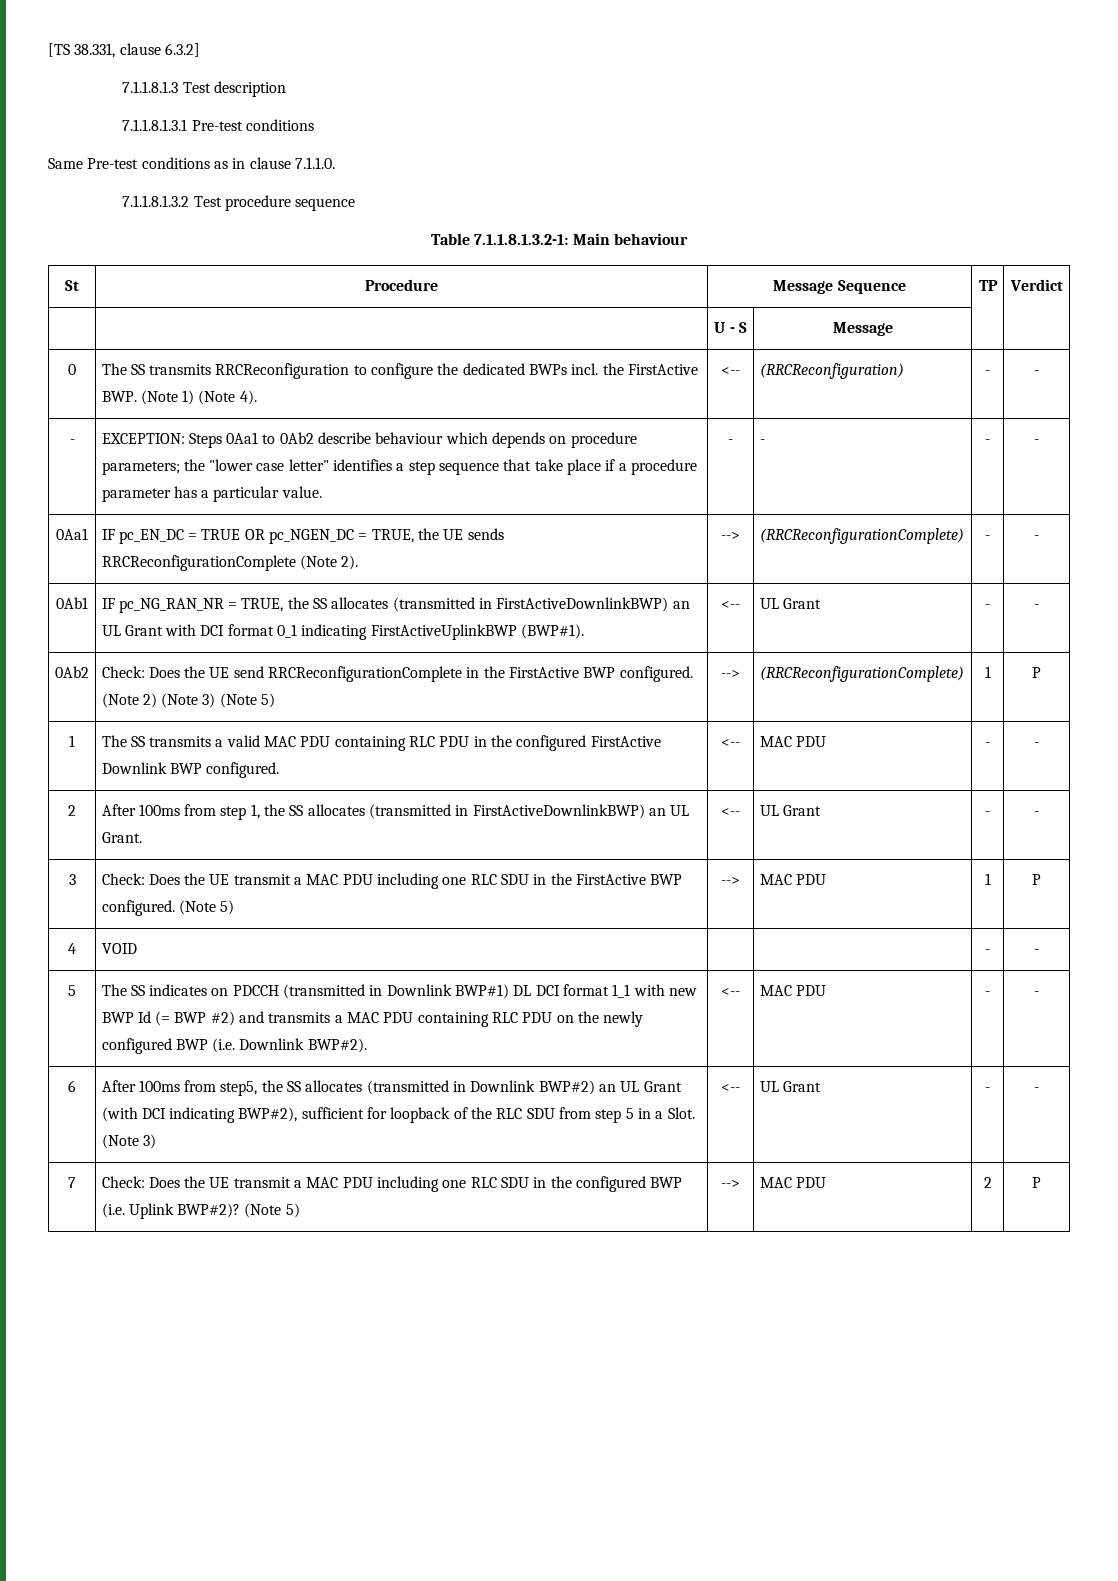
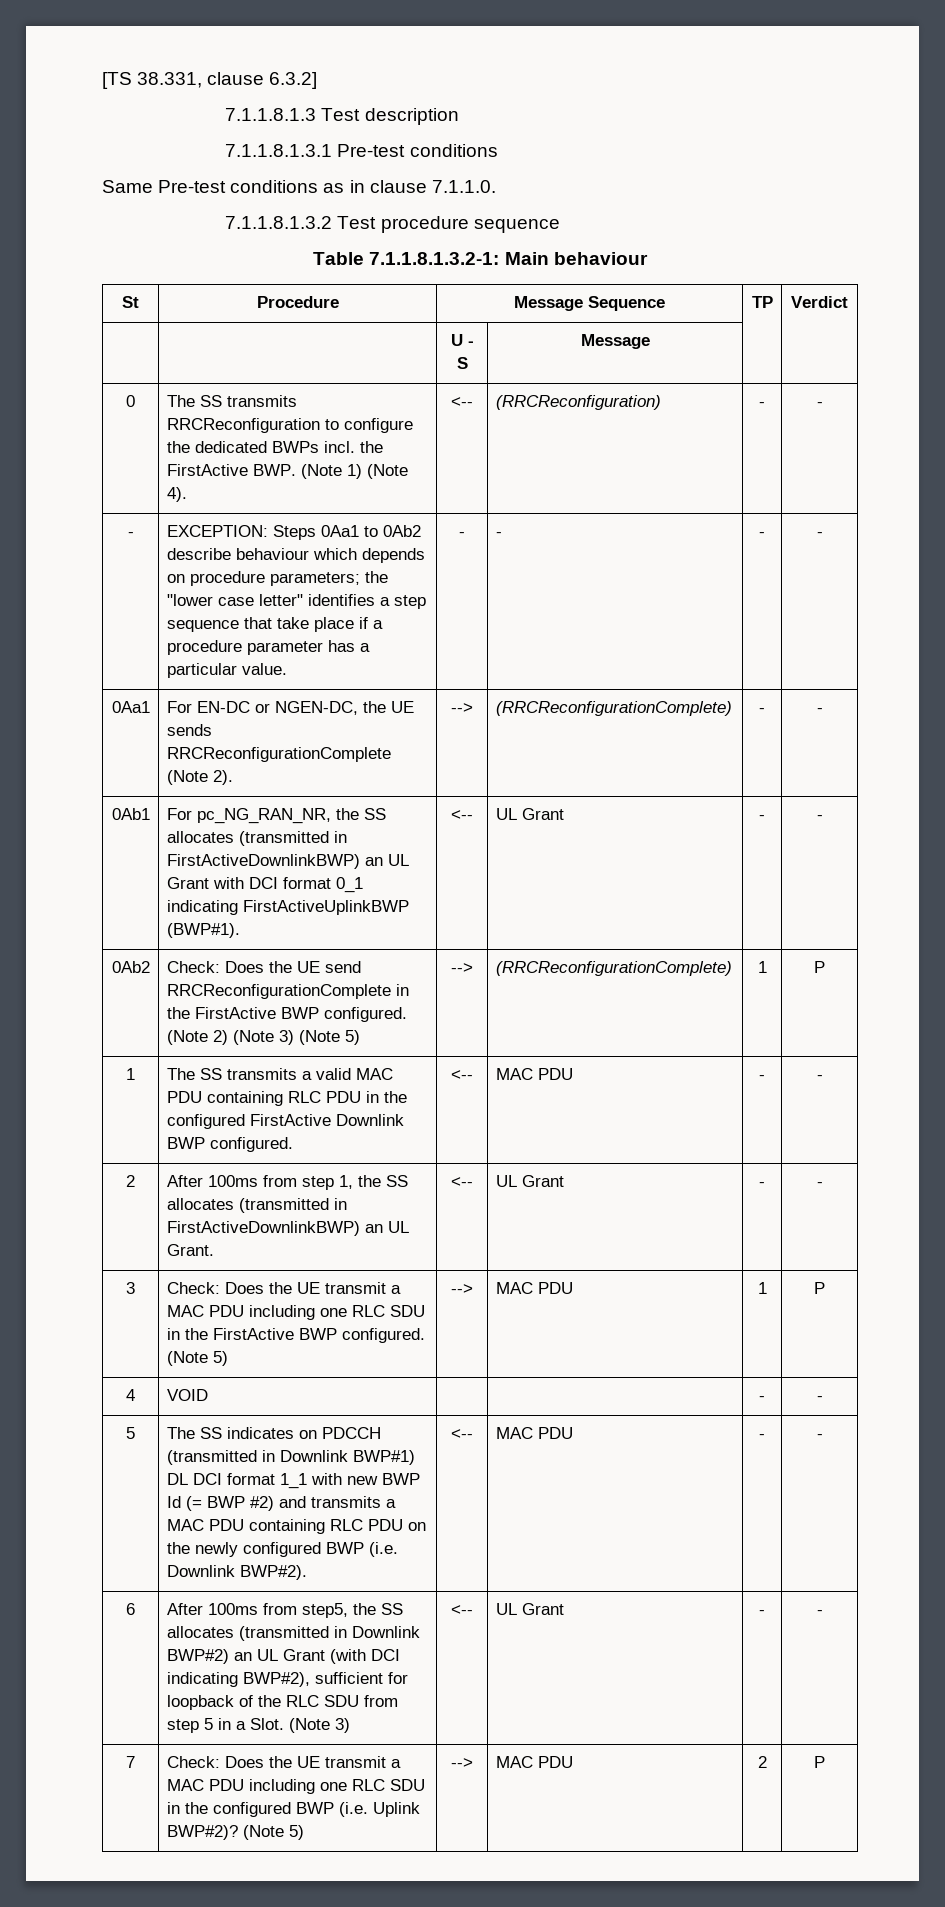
[101,529,414,544] IF pc_EN_DC = TRUE OR pc_NGEN_DC = TRUE, -> [166,701,358,715] For EN-DC or NGEN-DC,
[101,598,284,613] IF pc_NG_RAN_NR = TRUE, -> [166,808,331,824] For pc_NG_RAN_NR,

